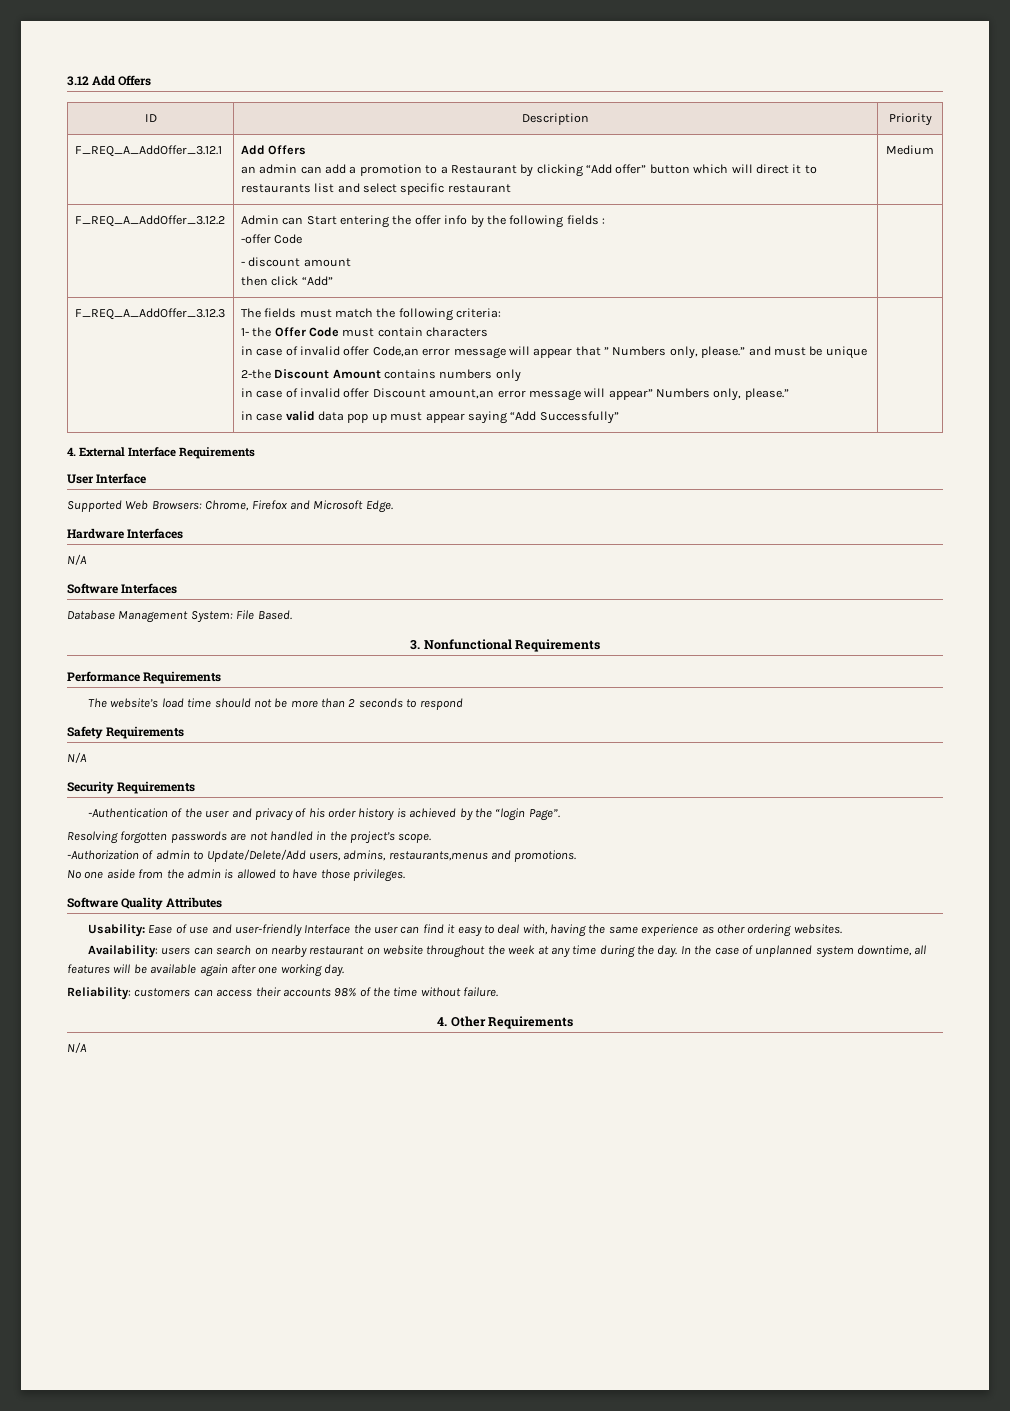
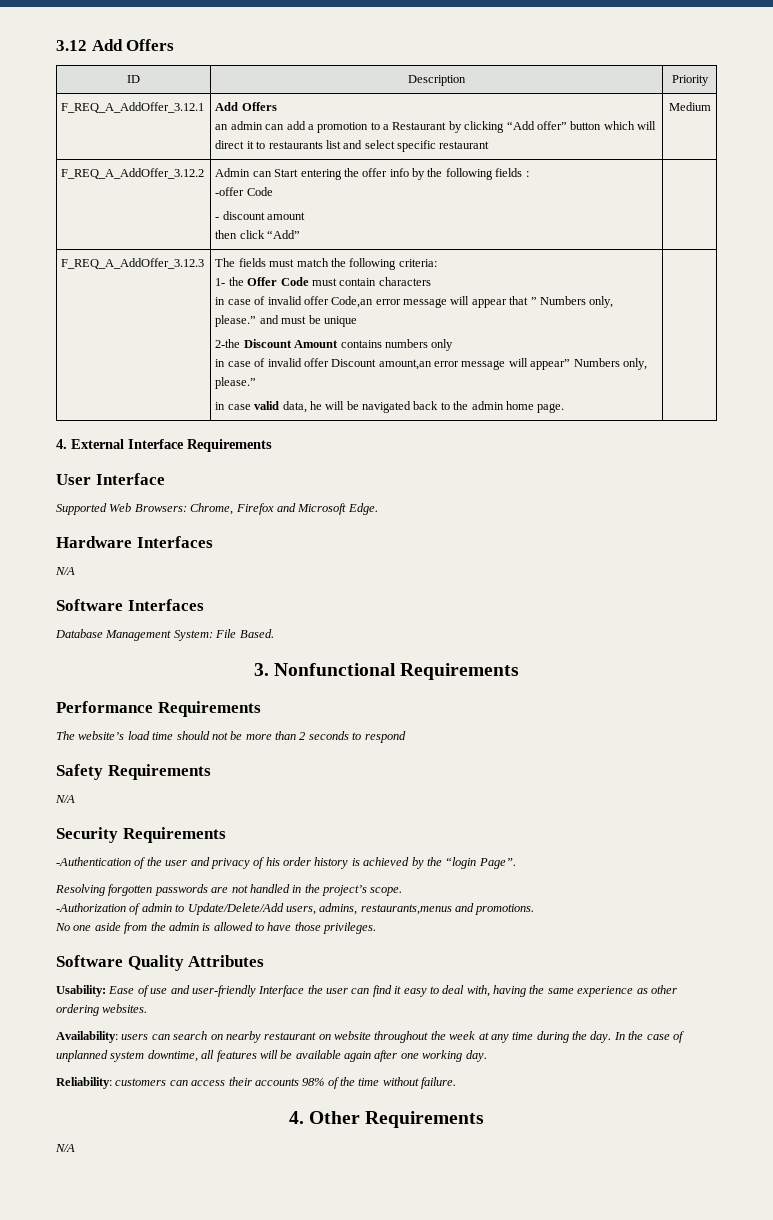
[318,411,619,424] data pop up must appear saying “Add Successfully” -> [282,401,565,413] data, he will be navigated back to the admin home page.

